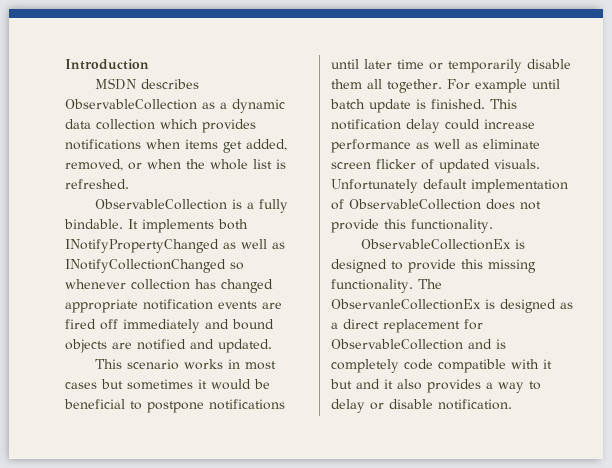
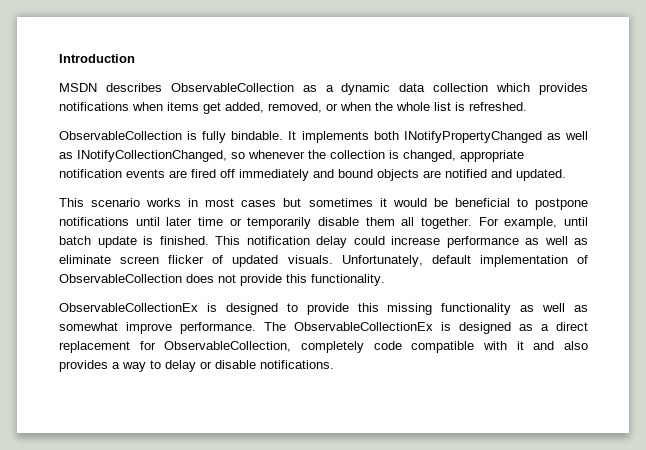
[246,202,254,209] a -> (198, 135) none
[65,259,226,273] INotifyCollectionChanged -> [77,150,227,162] INotifyCollectionChanged,
[131,279,273,293] collection has changed -> [308,150,456,162] the collection is changed,
[475,79,527,93] example -> [504,217,558,229] example,
[331,179,418,193] Unfortunately -> [341,255,423,267] Unfortunately,
[331,279,442,293] [331,299,481,310] functionality. The ObservanleCollectionEx -> [441,303,588,315] [59,322,433,334] functionality as well as somewhat improve performance. The ObservableCollectionEx
[331,339,506,350] ObservableCollection and is -> [164,341,292,352] ObservableCollection,
[330,379,393,389] but and it -> [533,341,555,350] and
[438,399,512,410] notification. -> [260,360,334,369] notifications.

